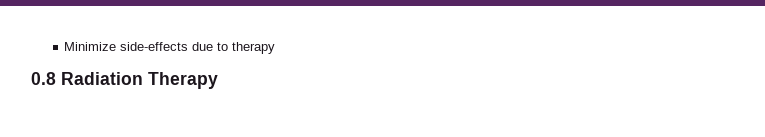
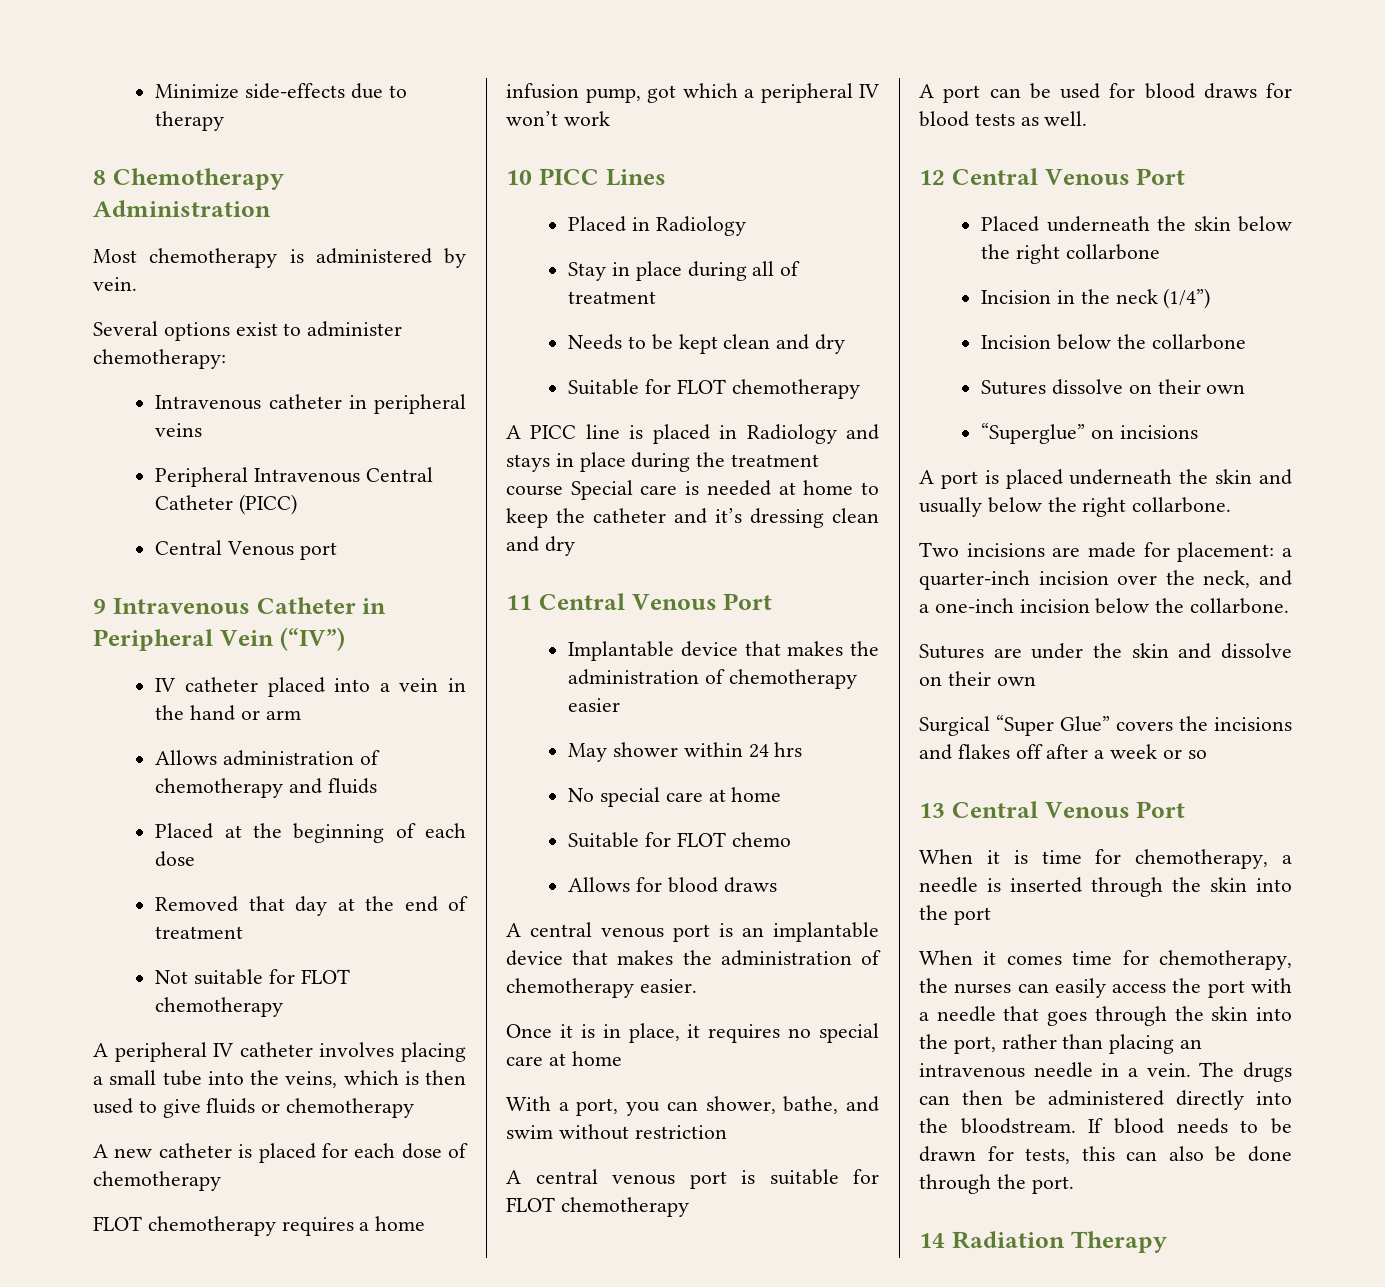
[31,72,56,85] 0.8 -> [93,168,284,190] [93,200,271,217] [93,248,466,268] [93,277,137,291] [93,321,403,341] [93,349,226,369] [155,394,466,414] [155,423,203,437] [155,467,433,487] [155,494,298,515] [155,540,337,560] [93,597,387,614] [93,627,345,651] [155,677,466,697] [155,705,301,721] [155,750,380,766] [155,778,377,798] [155,823,467,843] [155,851,196,867] [155,896,469,916] [155,926,244,939] [155,969,350,985] [155,997,284,1017] [93,1042,466,1062] [93,1070,466,1088] [93,1098,415,1118] [93,1143,468,1163] [93,1171,221,1191] [93,1216,426,1236] [506,83,879,103] [506,111,610,126] [506,168,666,186] [568,216,746,236] [568,261,801,281] [568,291,657,304] [568,334,846,354] [568,379,860,399] [506,424,879,444] [506,452,820,472] [506,480,879,500] [506,508,879,528] [506,536,575,556] [506,593,773,610] [568,641,879,661] [568,669,857,689] [568,698,621,712] [568,742,803,762] [568,787,782,807] [568,832,791,848] [568,877,777,893] [506,922,879,942] [506,950,881,966] [506,978,697,998] [506,1023,879,1043] [506,1051,622,1066] [506,1096,879,1116] [506,1124,727,1140] [506,1169,879,1189] [506,1197,689,1217] [919,83,1292,103] [919,111,1088,127] [919,168,1186,185] [981,216,1292,232] [981,244,1160,264] [981,288,1211,309] [981,334,1246,350] [981,379,1246,395] [981,423,1198,444] [919,469,1292,489] [919,497,1232,517] [919,542,1292,562] [919,570,1292,590] [919,598,1290,614] [919,643,1292,659] [919,671,1036,686] [919,715,1292,736] [919,744,1207,760] [919,801,1186,818] [919,849,1292,869] [919,877,1292,897] [919,905,991,925] [919,950,1292,970] [919,978,1292,998] [919,1006,1292,1026] [919,1034,1203,1054] [919,1062,1292,1082] [919,1090,1292,1110] [919,1118,1292,1134] [919,1146,1292,1164] [919,1174,1074,1194] [919,1233,945,1248] 8 Chemotherapy Administration // Most chemotherapy is administered by vein. // Several options exist to administer chemotherapy: // Intravenous catheter in peripheral veins // Peripheral Intravenous Central Catheter (PICC) // Central Venous port // 9 Intravenous Catheter in Peripheral Vein (“IV”) // IV catheter placed into a vein in the hand or arm // Allows administration of chemotherapy and fluids // Placed at the beginning of each dose // Removed that day at the end of treatment // Not suitable for FLOT chemotherapy // A peripheral IV catheter involves placing a small tube into the veins, which is then used to give fluids or chemotherapy // A new catheter is placed for each dose of chemotherapy // FLOT chemotherapy requires a home infusion pump, got which a peripheral IV won’t work // 10 PICC Lines // Placed in Radiology // Stay in place during all of treatment // Needs to be kept clean and dry // Suitable for FLOT chemotherapy // A PICC line is placed in Radiology and stays in place during the treatment course Special care is needed at home to keep the catheter and it’s dressing clean and dry // 11 Central Venous Port // Implantable device that makes the administration of chemotherapy easier // May shower within 24 hrs // No special care at home // Suitable for FLOT chemo // Allows for blood draws // A central venous port is an implantable device that makes the administration of chemotherapy easier. // Once it is in place, it requires no special care at home // With a port, you can shower, bathe, and swim without restriction // A central venous port is suitable for FLOT chemotherapy // A port can be used for blood draws for blood tests as well. // 12 Central Venous Port // Placed underneath the skin below the right collarbone // Incision in the neck (1/4”) // Incision below the collarbone // Sutures dissolve on their own // “Superglue” on incisions // A port is placed underneath the skin and usually below the right collarbone. // Two incisions are made for placement: a quarter-inch incision over the neck, and a one-inch incision below the collarbone. // Sutures are under the skin and dissolve on their own // Surgical “Super Glue” covers the incisions and flakes off after a week or so // 13 Central Venous Port // When it is time for chemotherapy, a needle is inserted through the skin into the port // When it comes time for chemotherapy, the nurses can easily access the port with a needle that goes through the skin into the port, rather than placing an intravenous needle in a vein. The drugs can then be administered directly into the bloodstream. If blood needs to be drawn for tests, this can also be done through the port. // 14

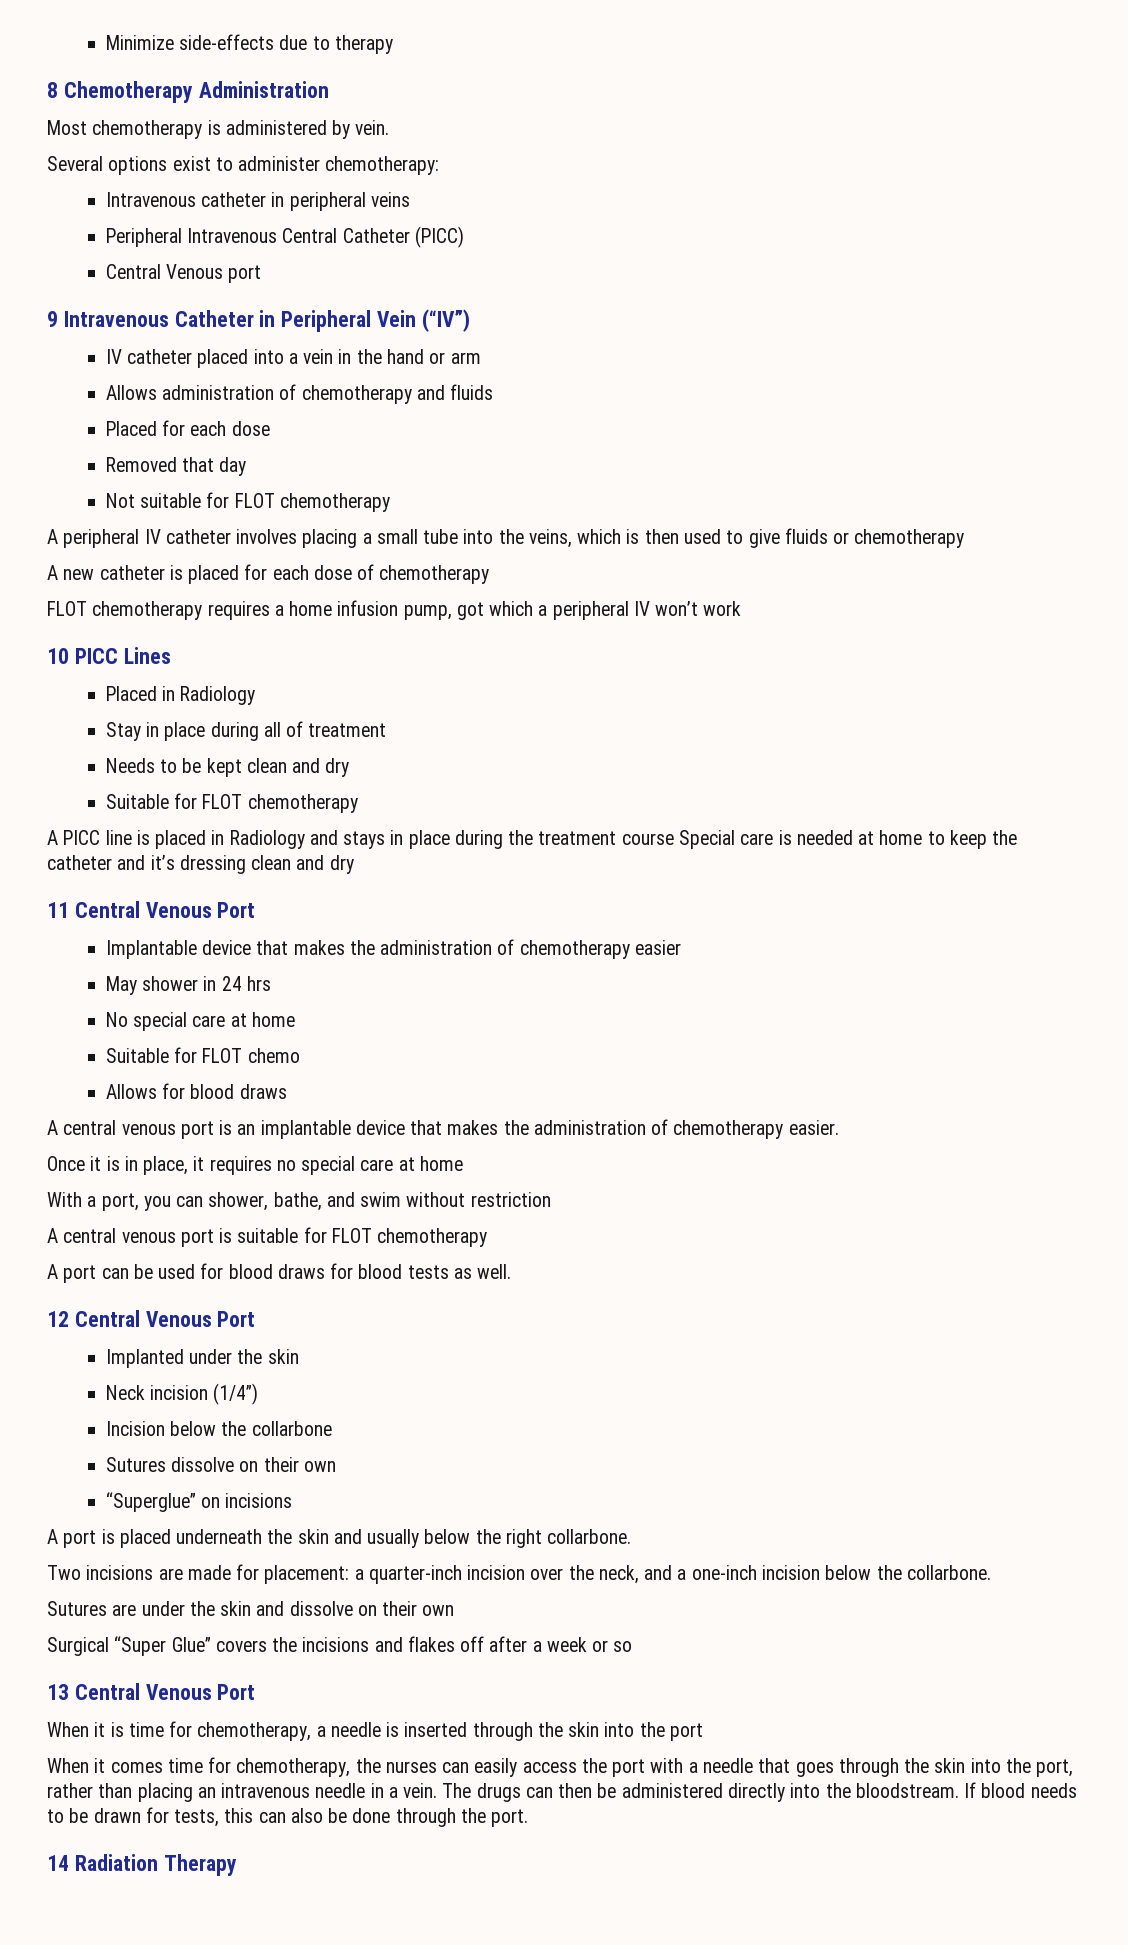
[224,823,416,843] at the beginning of -> [162,420,186,436] for
[337,896,469,912] [155,926,244,939] at the end of treatment -> (247, 466) none
[683,742,743,757] within -> [203,976,217,991] in
[981,216,1292,232] [981,244,1160,264] [981,289,1158,304] Placed underneath the skin below the right collarbone // Incision in the neck -> [105,1349,299,1368] [105,1385,209,1400] Implanted under the skin // Neck incision

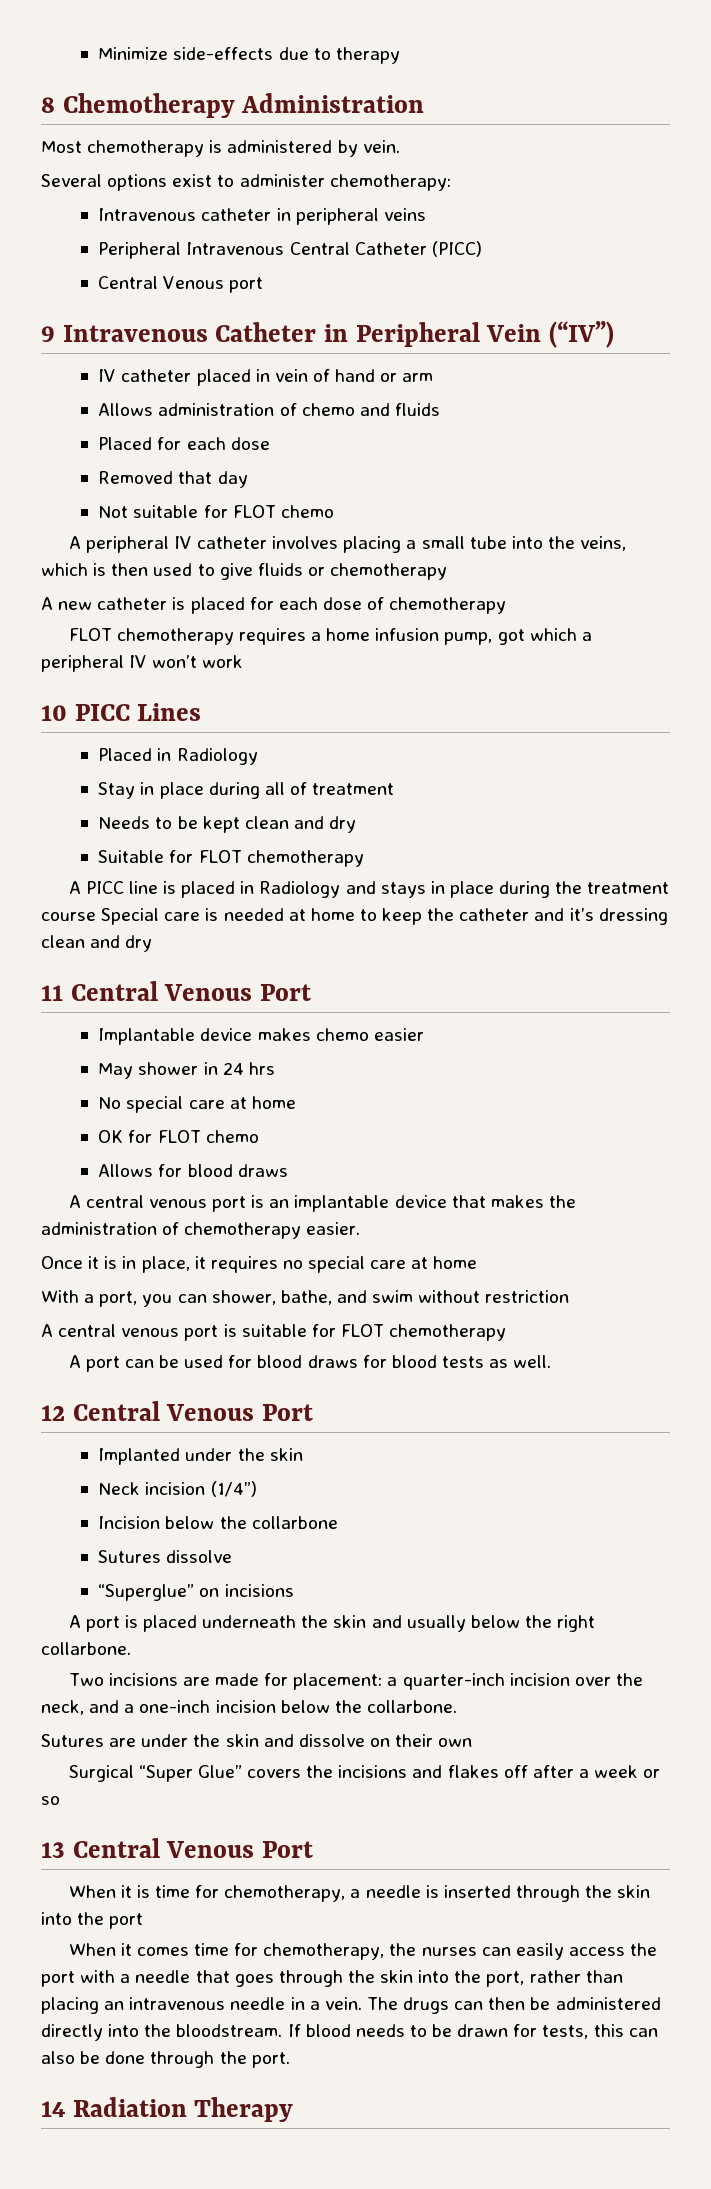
[253,349,382,364] into a vein in the -> [255,369,330,382] in vein of
[301,385,412,404] chemotherapy -> [301,403,355,416] chemo
[279,493,390,512] chemotherapy -> [280,505,334,518] chemo
[256,939,630,959] that makes the administration of chemotherapy -> [257,1028,369,1041] makes chemo
[105,1048,169,1063] Suitable -> [98,1130,124,1143] OK
[239,1457,336,1472] on their own -> (233, 1556) none

